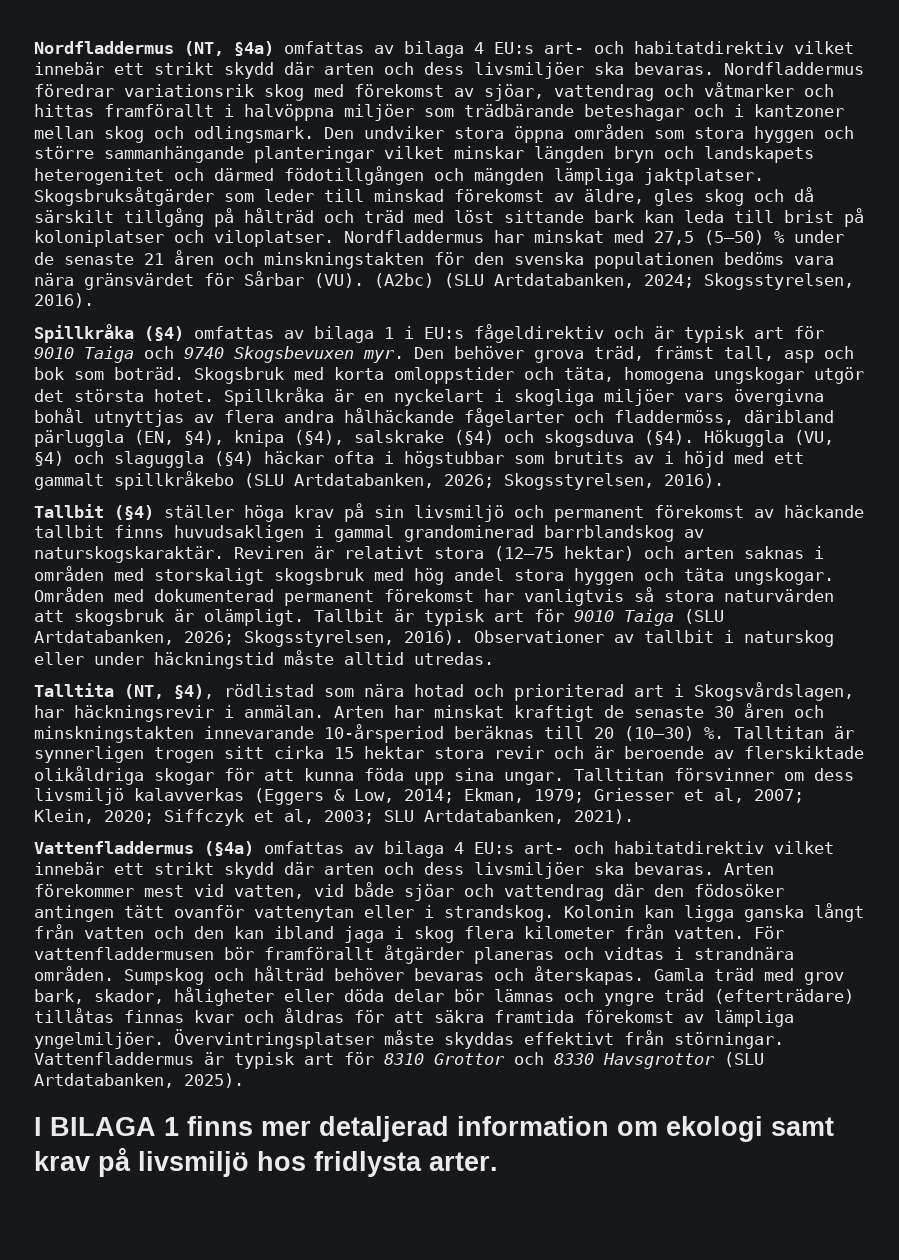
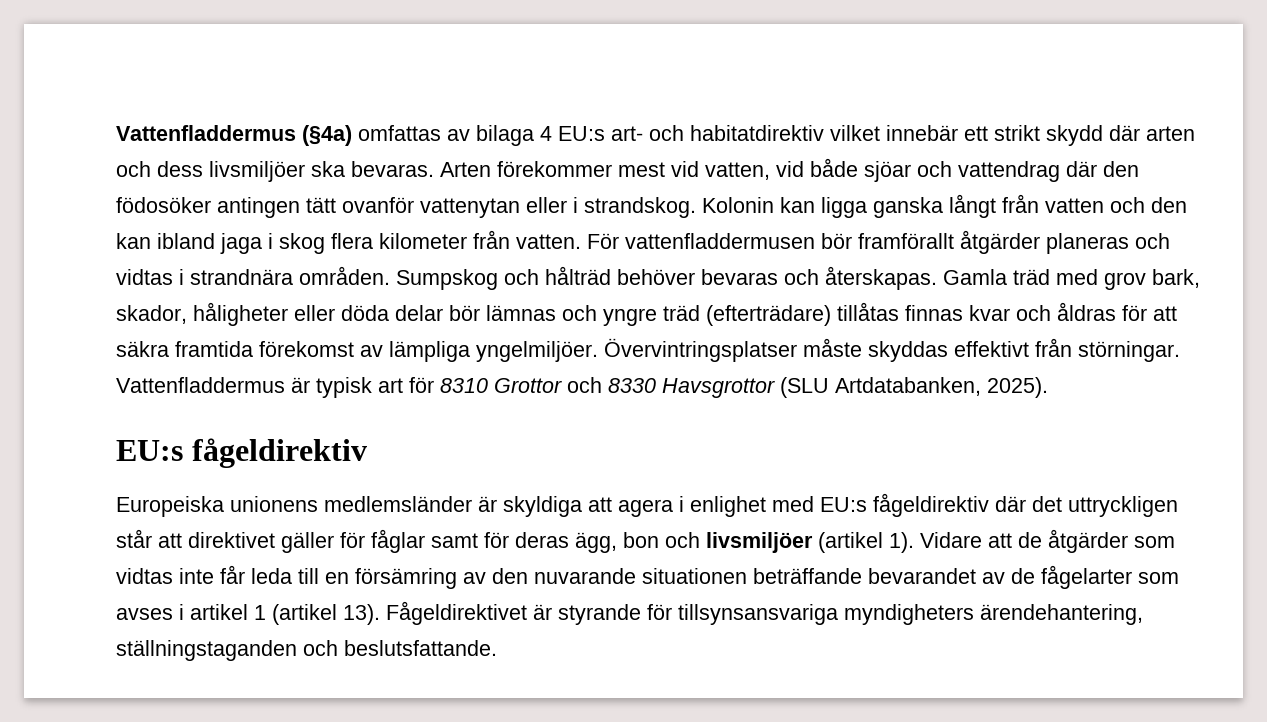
[34,41,854,58] [34,62,864,79] [34,82,834,101] [34,104,844,121] [34,124,854,143] [34,146,814,163] [34,166,764,185] [34,187,814,206] [34,208,864,227] [34,230,844,247] [34,250,834,269] [34,271,854,290] [34,293,94,308] [34,324,824,343] [34,346,854,363] [34,367,864,384] [34,387,824,406] [34,408,834,427] [34,430,834,447] [34,451,804,468] [34,471,724,490] [34,503,864,522] [34,525,704,542] [34,546,824,563] [34,566,834,585] [34,587,834,606] [34,609,724,626] [34,630,834,647] [34,650,494,669] [34,682,854,701] [34,703,824,722] [34,724,854,743] [34,746,864,763] [34,766,854,785] [34,788,804,805] [34,809,634,826] Nordfladdermus (NT, §4a) omfattas av bilaga 4 EU:s art- och habitatdirektiv vilket innebär ett strikt skydd där arten och dess livsmiljöer ska bevaras. Nordfladdermus föredrar variationsrik skog med förekomst av sjöar, vattendrag och våtmarker och hittas framförallt i halvöppna miljöer som trädbärande beteshagar och i kantzoner mellan skog och odlingsmark. Den undviker stora öppna områden som stora hyggen och större sammanhängande planteringar vilket minskar längden bryn och landskapets heterogenitet och därmed födotillgången och mängden lämpliga jaktplatser. Skogsbruksåtgärder som leder till minskad förekomst av äldre, gles skog och då särskilt tillgång på hålträd och träd med löst sittande bark kan leda till brist på koloniplatser och viloplatser. Nordfladdermus har minskat med 27,5 (5–50) % under de senaste 21 åren och minskningstakten för den svenska populationen bedöms vara nära gränsvärdet för Sårbar (VU). (A2bc) (SLU Artdatabanken, 2024; Skogsstyrelsen, 2016). // Spillkråka (§4) omfattas av bilaga 1 i EU:s fågeldirektiv och är typisk art för 9010 Taiga och 9740 Skogsbevuxen myr. Den behöver grova träd, främst tall, asp och bok som boträd. Skogsbruk med korta omloppstider och täta, homogena ungskogar utgör det största hotet. Spillkråka är en nyckelart i skogliga miljöer vars övergivna bohål utnyttjas av flera andra hålhäckande fågelarter och fladdermöss, däribland pärluggla (EN, §4), knipa (§4), salskrake (§4) och skogsduva (§4). Hökuggla (VU, §4) och slaguggla (§4) häckar ofta i högstubbar som brutits av i höjd med ett gammalt spillkråkebo (SLU Artdatabanken, 2026; Skogsstyrelsen, 2016). // Tallbit (§4) ställer höga krav på sin livsmiljö och permanent förekomst av häckande tallbit finns huvudsakligen i gammal grandominerad barrblandskog av naturskogskaraktär. Reviren är relativt stora (12–75 hektar) och arten saknas i områden med storskaligt skogsbruk med hög andel stora hyggen och täta ungskogar. Områden med dokumenterad permanent förekomst har vanligtvis så stora naturvärden att skogsbruk är olämpligt. Tallbit är typisk art för 9010 Taiga (SLU Artdatabanken, 2026; Skogsstyrelsen, 2016). Observationer av tallbit i naturskog eller under häckningstid måste alltid utredas. // Talltita (NT, §4), rödlistad som nära hotad och prioriterad art i Skogsvårdslagen, har häckningsrevir i anmälan. Arten har minskat kraftigt de senaste 30 åren och minskningstakten innevarande 10-årsperiod beräknas till 20 (10–30) %. Talltitan är synnerligen trogen sitt cirka 15 hektar stora revir och är beroende av flerskiktade olikåldriga skogar för att kunna föda upp sina ungar. Talltitan försvinner om dess livsmiljö kalavverkas (Eggers & Low, 2014; Ekman, 1979; Griesser et al, 2007; Klein, 2020; Siffczyk et al, 2003; SLU Artdatabanken, 2021). // -> (116, 133) none
[34,1116,834,1142] [34,1148,498,1177] I BILAGA 1 finns mer detaljerad information om ekologi samt krav på livsmiljö hos fridlysta arter. -> [116,438,367,468] [116,493,1178,517] [116,529,1175,553] [116,565,1179,589] [116,601,1143,625] [116,640,497,661] EU:s fågeldirektiv // Europeiska unionens medlemsländer är skyldiga att agera i enlighet med EU:s fågeldirektiv där det uttryckligen står att direktivet gäller för fåglar samt för deras ägg, bon och livsmiljöer (artikel 1). Vidare att de åtgärder som vidtas inte får leda till en försämring av den nuvarande situationen beträffande bevarandet av de fågelarter som avses i artikel 1 (artikel 13). Fågeldirektivet är styrande för tillsynsansvariga myndigheters ärendehantering, ställningstaganden och beslutsfattande.

